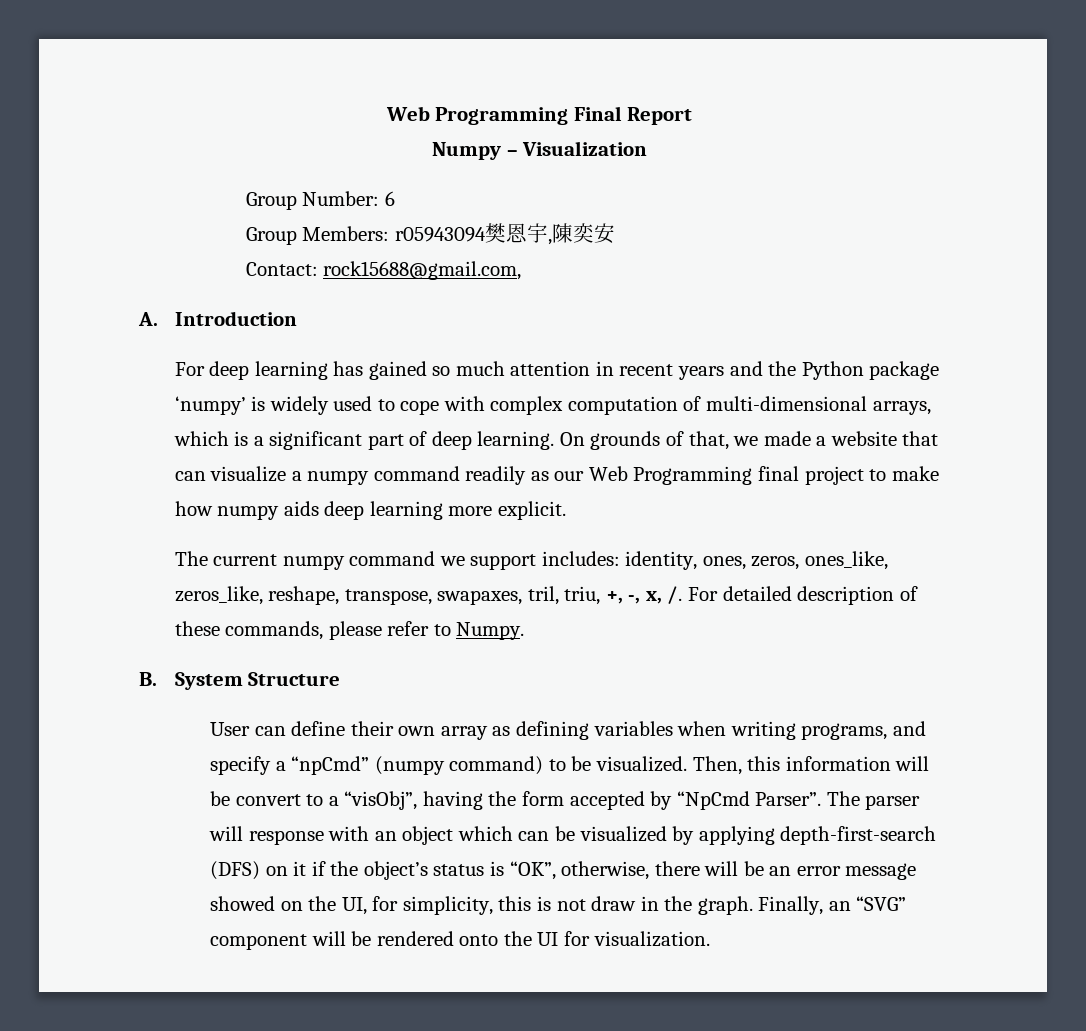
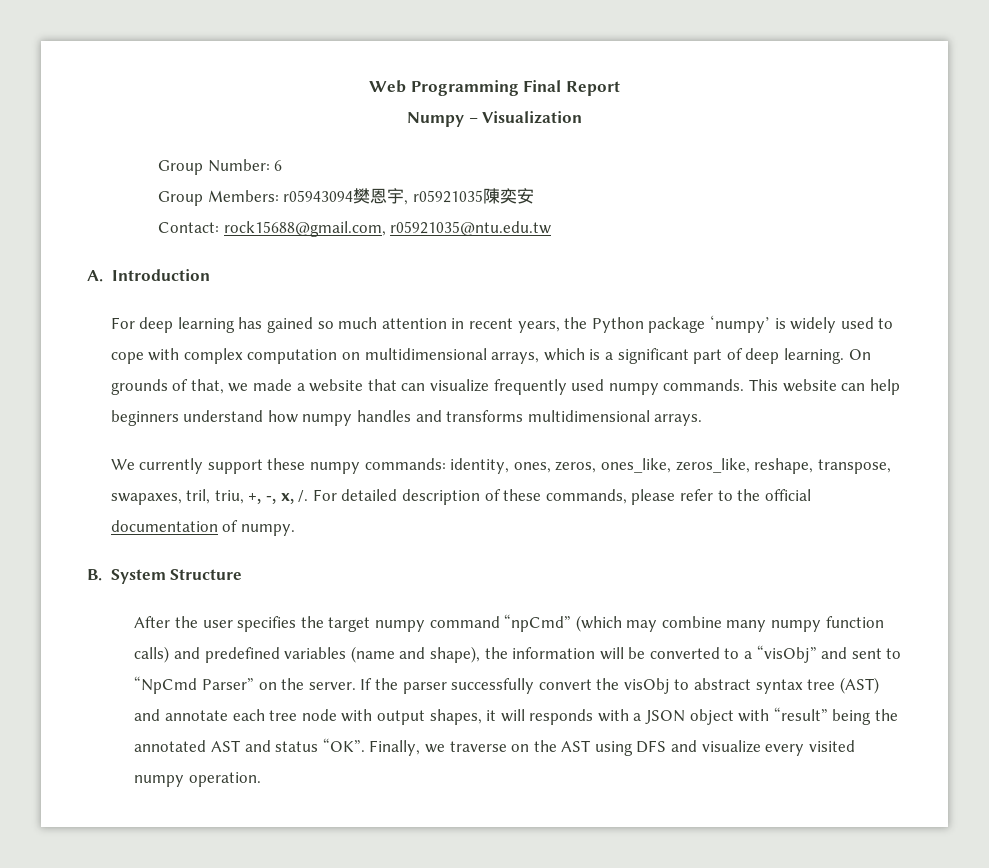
(552, 242) none -> [412,190,483,203] r05921035
(522, 270) none -> [390,221,552,236] r05921035@ntu.edu.tw
[677,361,763,380] years and -> [517,321,560,333] years,
[683,396,867,411] of multi-dimensional -> [342,348,487,360] on multidimensional
[291,466,939,485] [174,501,566,520] [174,551,620,570] a numpy command readily as our Web Programming final project to make how numpy aids deep learning more explicit. // The current numpy command we support includes: -> [493,379,900,395] [110,410,703,426] [110,458,446,474] frequently used numpy commands. This website can help beginners understand how numpy handles and transforms multidimensional arrays. // We currently support these numpy commands:
[456,622,525,640] [139,672,341,690] [210,721,926,740] [210,756,781,775] Numpy. // B. System Structure // User can define their own array as defining variables when writing programs, and specify a “npCmd” (numpy command) to be visualized. Then, this -> [737,489,811,501] [110,520,295,536] [87,569,243,584] [134,614,884,632] [134,646,508,663] the official documentation of numpy. // B. System Structure // After the user specifies the target numpy command “npCmd” (which may combine many numpy function calls) and predefined variables (name and shape), the
[235,794,301,806] convert -> [649,647,720,659] converted
[344,791,921,810] [209,826,937,845] [210,861,917,880] [210,896,907,915] [210,931,710,950] “visObj”, having the form accepted by “NpCmd Parser”. The parser will response with an object which can be visualized by applying depth-first-search (DFS) on it if the object’s status is “OK”, otherwise, there will be an error message showed on the UI, for simplicity, this is not draw in the graph. Finally, an “SVG” component will be rendered onto the UI for visualization. -> [756,645,902,663] [134,676,879,694] [134,707,899,725] [134,738,855,756] [134,772,261,787] “visObj” and sent to “NpCmd Parser” on the server. If the parser successfully convert the visObj to abstract syntax tree (AST) and annotate each tree node with output shapes, it will responds with a JSON object with “result” being the annotated AST and status “OK”. Finally, we traverse on the AST using DFS and visualize every visited numpy operation.

